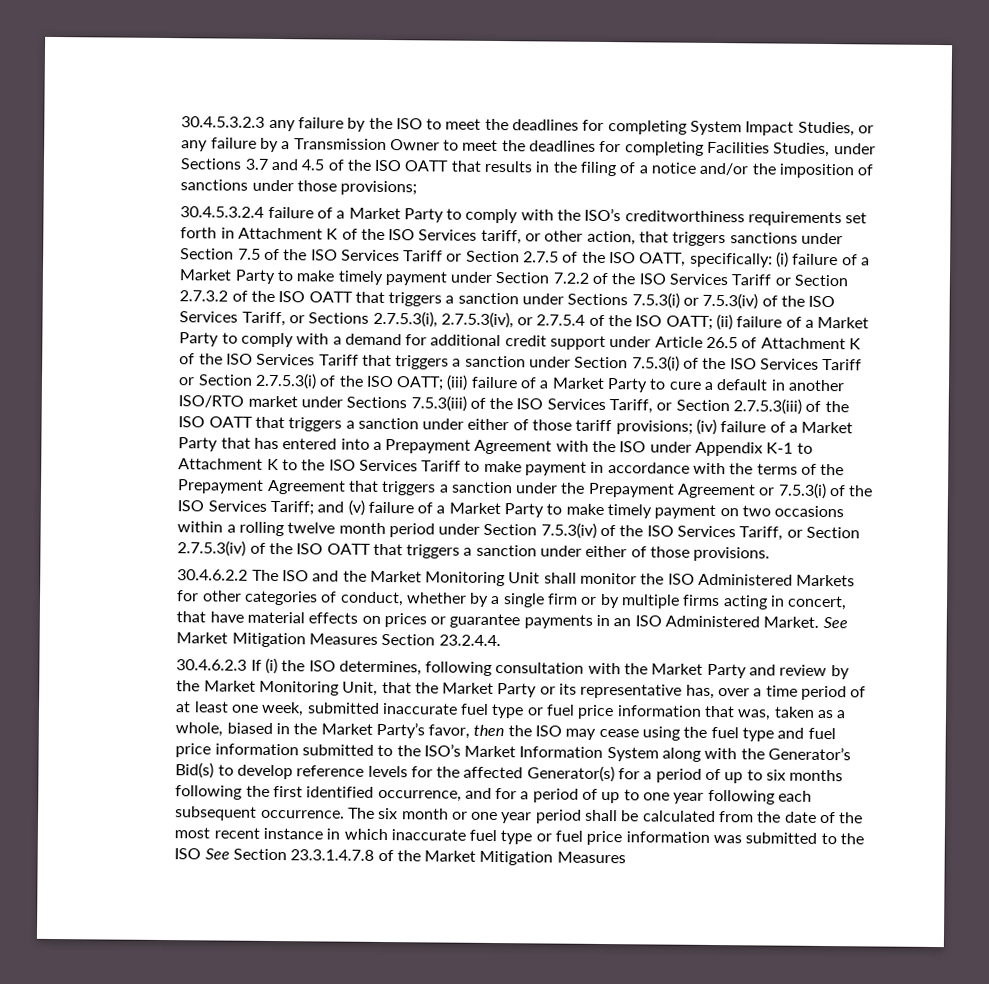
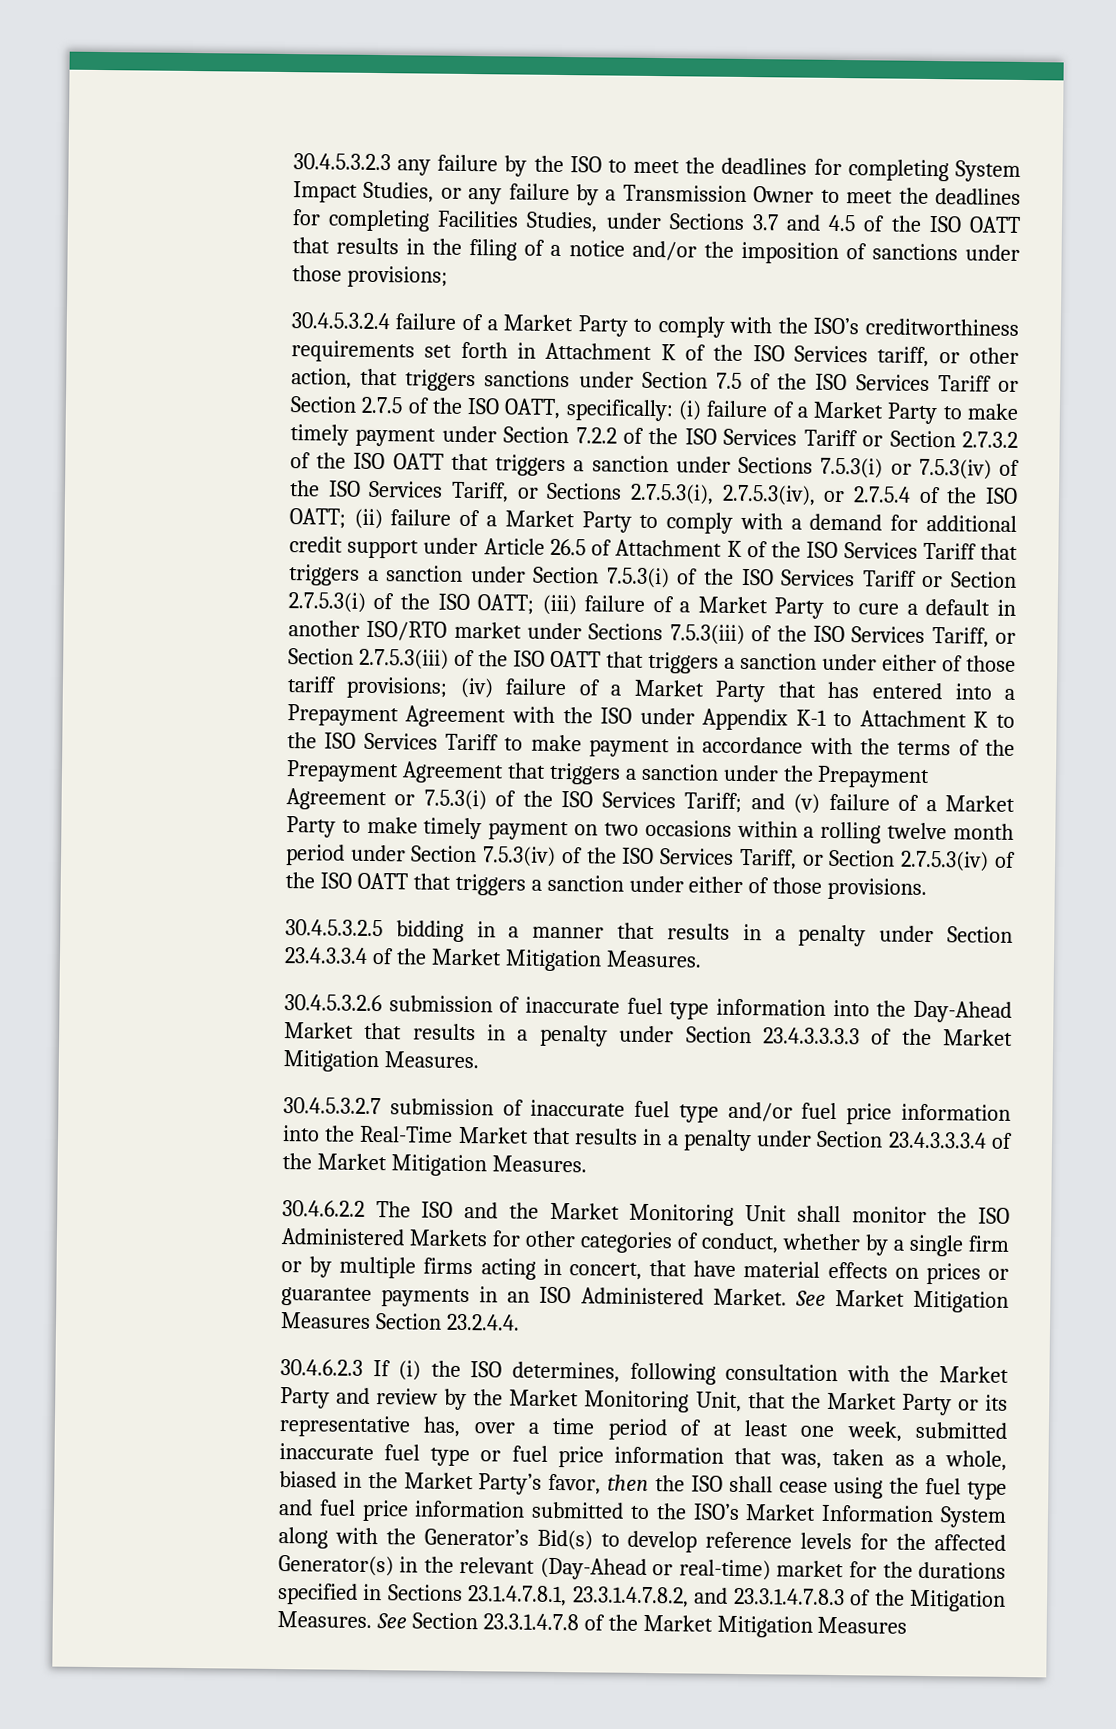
(771, 554) none -> [284,919,1013,947] [283,947,702,972] [283,994,1012,1023] [283,1022,1013,1047] [282,1050,479,1073] [282,1097,1012,1125] [281,1125,1013,1152] [281,1153,587,1177] // 30.4.5.3.2.5 bidding in a manner that results in a penalty under Section 23.4.3.3.4 of the Market Mitigation Measures. // 30.4.5.3.2.6 submission of inaccurate fuel type information into the Day-Ahead Market that results in a penalty under Section 23.4.3.3.3.3 of the Market Mitigation Measures. // 30.4.5.3.2.7 submission of inaccurate fuel type and/or fuel price information into the Real-Time Market that results in a penalty under Section 23.4.3.3.3.4 of the Market Mitigation Measures.
[565,728,597,740] may -> [728,1475,773,1493] shall
[618,768,844,784] [175,785,813,805] [175,806,864,824] [174,827,865,846] [174,848,202,860] for a period of up to six months following the first identified occurrence, and for a period of up to one year following each subsequent occurrence. The six month or one year period shall be calculated from the date of the most recent instance in which inaccurate fuel type or fuel price information was submitted to the ISO -> [399,1556,1006,1581] [276,1583,1007,1612] [276,1611,372,1629] in the relevant (Day-Ahead or real-time) market for the durations specified in Sections 23.1.4.7.8.1, 23.3.1.4.7.8.2, and 23.3.1.4.7.8.3 of the Mitigation Measures.

